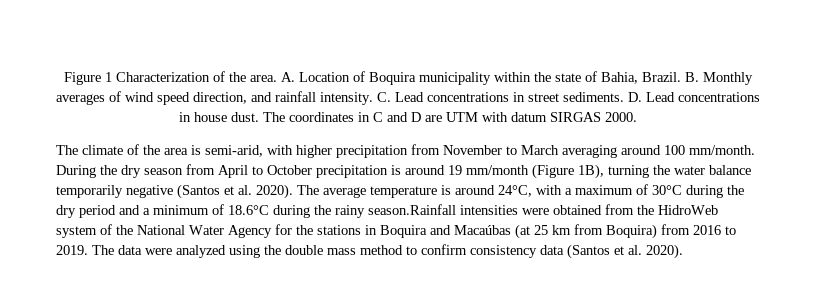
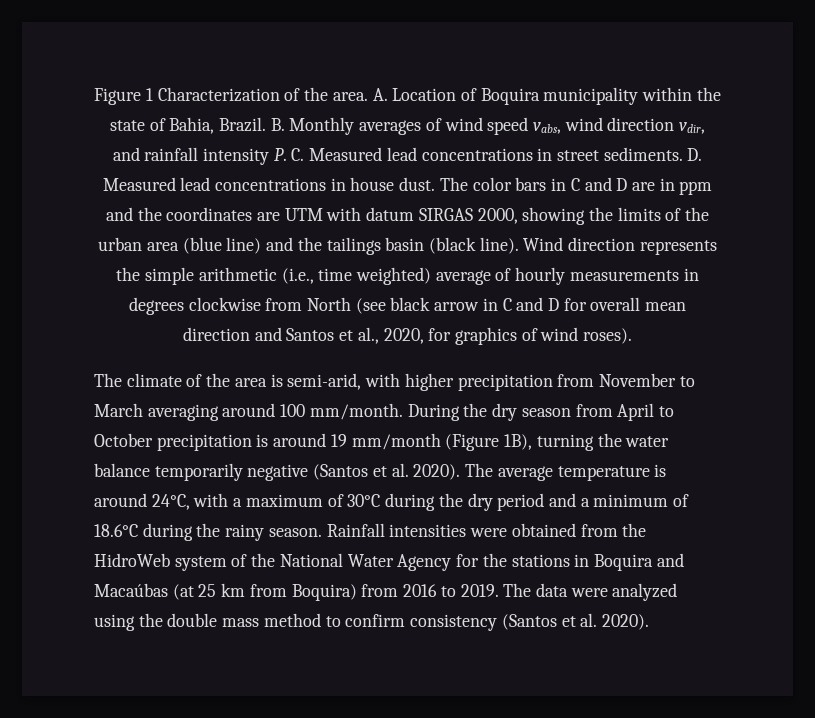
[193,91,424,105] direction, and rainfall intensity. C. Lead -> [533,117,706,134] [112,147,417,165] vabs, wind direction vdir, and rainfall intensity P. C. Measured lead
[646,92,675,102] Lead -> [102,177,211,191] Measured lead
[289,112,354,122] coordinates -> [472,177,547,191] color bars
[446,112,637,122] UTM with datum SIRGAS 2000. -> [659,178,713,195] [105,207,710,225] [98,237,717,255] [116,267,699,285] [128,297,687,315] [182,327,633,345] in ppm and the coordinates are UTM with datum SIRGAS 2000, showing the limits of the urban area (blue line) and the tailings basin (black line). Wind direction represents the simple arithmetic (i.e., time weighted) average of hourly measurements in degrees clockwise from North (see black arrow in C and D for overall mean direction and Santos et al., 2020, for graphics of wind roses).
[368,204,456,215] season.Rainfall -> [268,523,385,537] season. Rainfall
[540,245,564,255] data -> (498, 622) none

